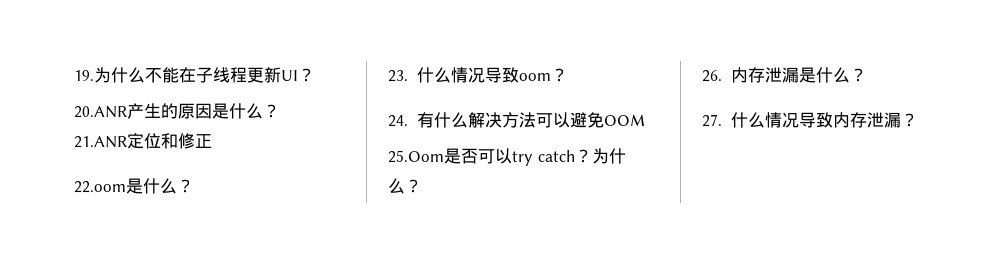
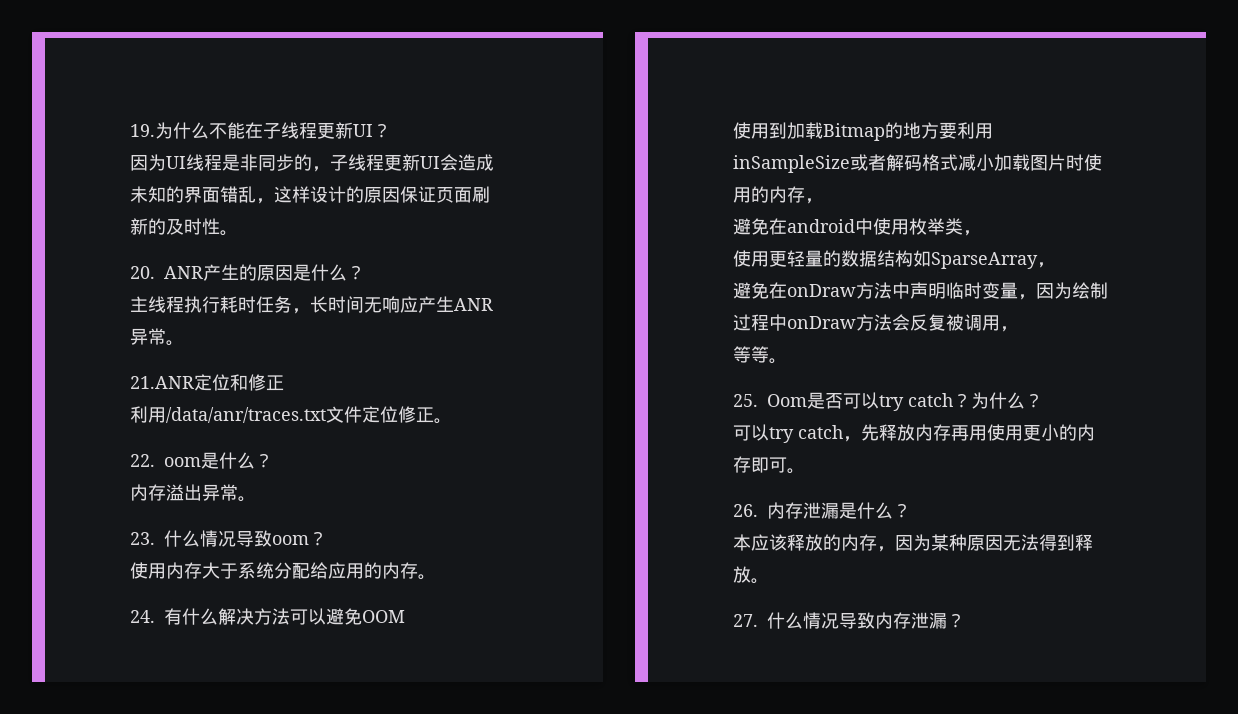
[74,106,127,118] 20.ANR -> [130,154,494,172] [130,186,490,204] [130,218,238,236] [130,266,203,279] 因为UI线程是非同步的，子线程更新UI会造成未知的界面错乱，这样设计的原因保证页面刷新的及时性。 // 20. ANR
[74,133,212,149] [74,178,194,194] 21.ANR定位和修正 // 22.oom是什么？ -> [130,296,493,314] [130,328,184,346] [130,374,284,391] [130,406,452,424] [130,452,273,469] [130,484,256,502] 主线程执行耗时任务，长时间无响应产生ANR异常。 // 21.ANR定位和修正 // 利用/data/anr/traces.txt文件定位修正。 // 22. oom是什么？ // 内存溢出异常。
(568, 75) none -> [130,562,436,580] // 使用内存大于系统分配给应用的内存。
[388,150,444,163] 25.Oom -> [733,122,993,141] [733,154,1102,173] [733,186,823,204] [733,218,981,236] [733,250,1055,269] [733,282,1108,300] [733,314,1018,332] [733,346,787,364] [733,394,807,407] 使用到加载Bitmap的地方要利用inSampleSize或者解码格式减小加载图片时使用的内存， // 避免在android中使用枚举类， // 使用更轻量的数据结构如SparseArray， // 避免在onDraw方法中声明临时变量，因为绘制过程中onDraw方法会反复被调用， // 等等。 // 25. Oom
(422, 186) none -> [733,424,1095,443] [733,456,805,474] // 可以try catch，先释放内存再用使用更小的内存即可。
(867, 75) none -> [733,534,1093,552] [733,566,769,584] // 本应该释放的内存，因为某种原因无法得到释放。

